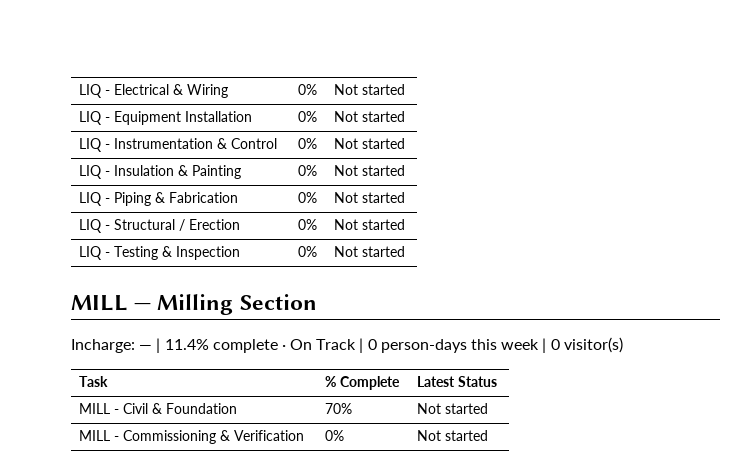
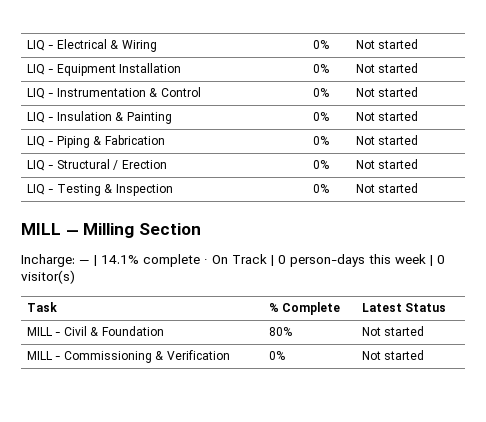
[164,339,209,350] 11.4% -> [101,255,139,264] 14.1%
[325,403,353,414] 70% -> [268,327,292,336] 80%

